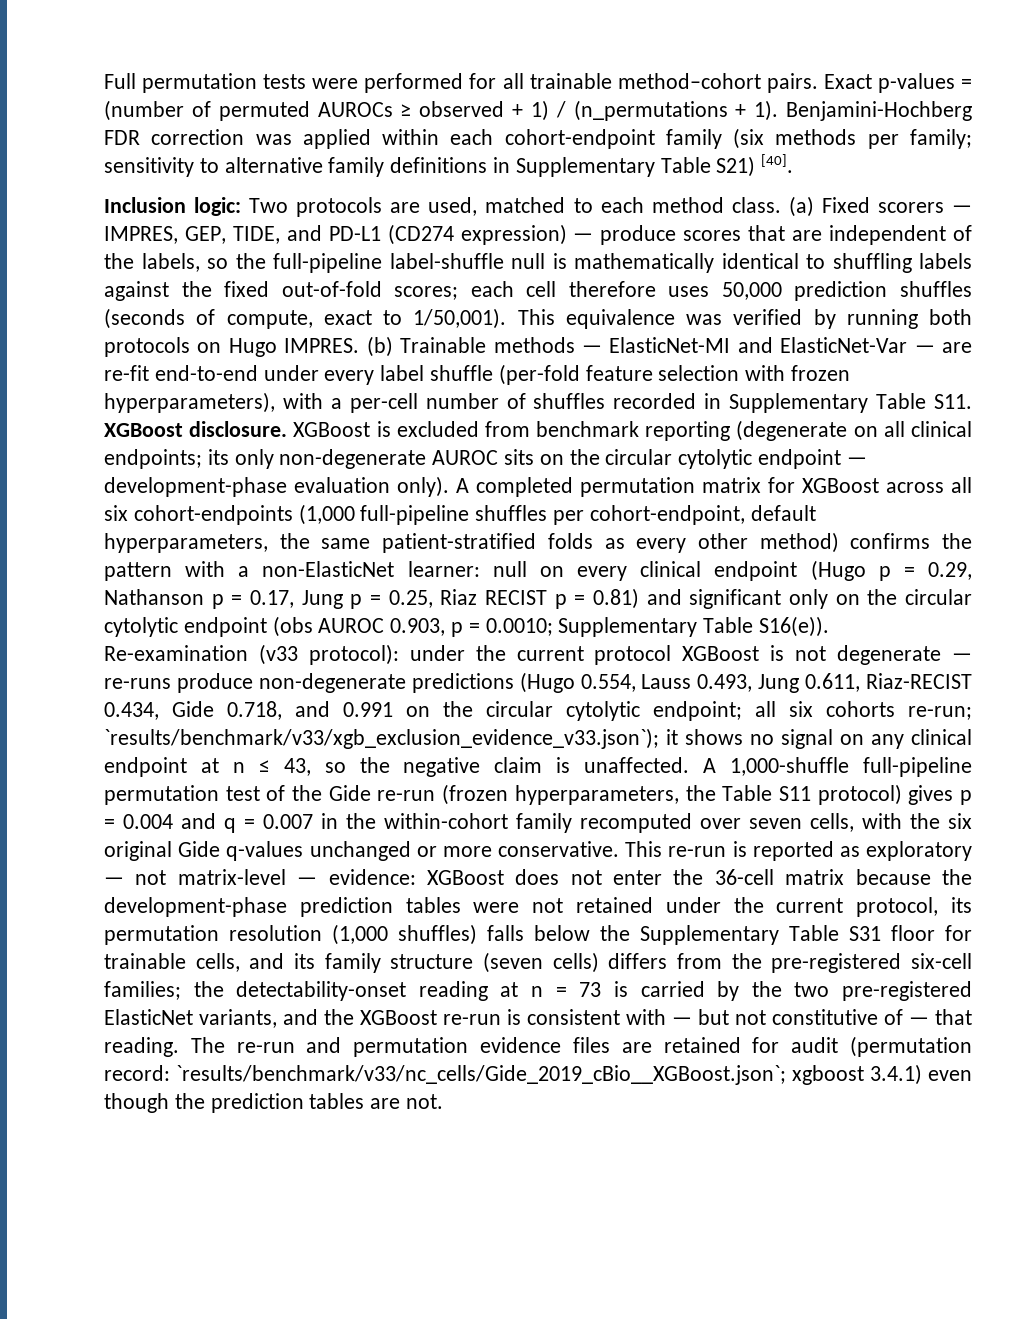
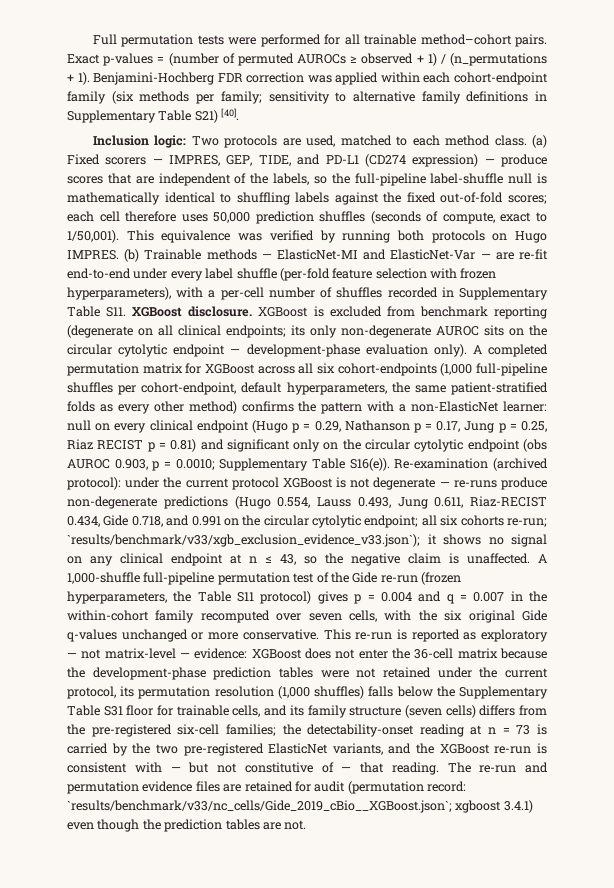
[258,644,298,665] (v33 -> [493,458,548,471] (archived

